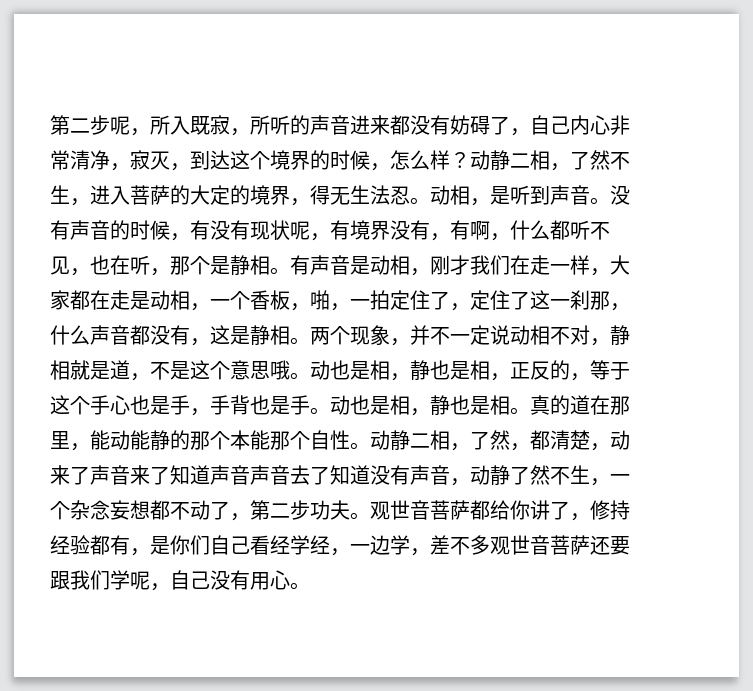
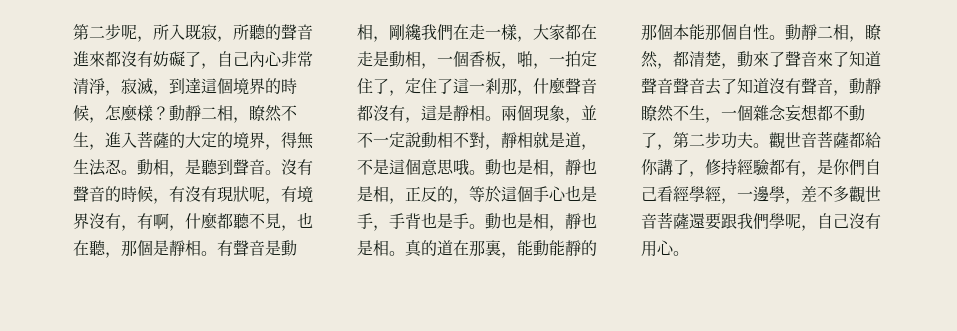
[270,115,490,135] 听的声音进来都没有妨碍 -> [249,24,313,40] [73,51,185,67] 聽的聲音進來都沒有妨礙
[570,115,590,135] 内 -> [249,51,265,67] 內
[90,150,630,171] [50,185,170,206] 净，寂灭，到达这个境界的时候，怎么样？动静二相，了然不生，进入菩萨 -> [89,77,297,96] [73,104,297,123] [73,131,169,150] 淨，寂滅，到達這個境界的時候，怎麼樣？動靜二相，瞭然不生，進入菩薩
[330,187,350,205] 无 -> [297,132,314,149] 無
[430,185,630,206] [50,220,290,241] 动相，是听到声音。没有声音的时候，有没有现状 -> [137,159,313,177] [73,186,249,204] 動相，是聽到聲音。沒有聲音的時候，有沒有現狀
[390,220,410,240] 没 -> [89,213,105,229] 沒
[530,220,610,240] [50,255,590,276] 么都听不见，也在听，那个是静相。有声音是动相，刚才我们在走一样 -> [201,212,313,231] [73,240,297,258] [357,24,517,42] 麼都聽不見，也在聽，那個是靜相。有聲音是動相，剛纔我們在走一樣
[150,290,250,311] 动相，一个 -> [389,51,469,69] 動相，一個
[530,290,630,311] [50,325,630,346] 这一刹那，什么声音都没有，这是静相。两个现象，并不一定说动相不对，静 -> [453,77,597,96] [357,105,597,123] [357,132,518,150] 這一剎那，什麼聲音都沒有，這是靜相。兩個現象，並不一定說動相不對，靜
[190,360,230,380] 这个 -> [389,159,421,175] 這個
[310,360,430,381] 动也是相，静 -> [485,158,582,177] 動也是相，靜
[610,362,630,380] [50,395,90,415] 于这个 -> [485,186,533,203] 於這個
[330,395,450,416] 动也是相，静 -> [485,212,582,231] 動也是相，靜
[50,430,630,451] [50,465,530,486] 里，能动能静的那个本能那个自性。动静二相，了然，都清楚，动来了声音来了知道声音声音去了知道没有声音，动静了 -> [485,240,597,258] [641,24,881,42] [641,51,881,69] [641,78,882,96] [641,105,657,121] 裏，能動能靜的那個本能那個自性。動靜二相，瞭然，都清楚，動來了聲音來了知道聲音聲音去了知道沒有聲音，動靜瞭
[50,500,90,520] 个杂 -> [737,105,769,121] 個雜
[190,500,210,520] 动 -> [849,105,865,121] 動
[370,500,550,520] 观世音菩萨都给你讲 -> [769,131,881,148] [641,159,673,176] 觀世音菩薩都給你講
[50,535,90,555] 经验 -> [737,159,770,176] 經驗
[190,535,630,556] [50,570,130,590] 们自己看经学经，一边学，差不多观世音菩萨还要跟我们学 -> [849,159,881,175] [641,186,881,204] [641,212,785,230] 們自己看經學經，一邊學，差不多觀世音菩薩還要跟我們學
[210,570,230,590] 没 -> [849,213,865,229] 沒

